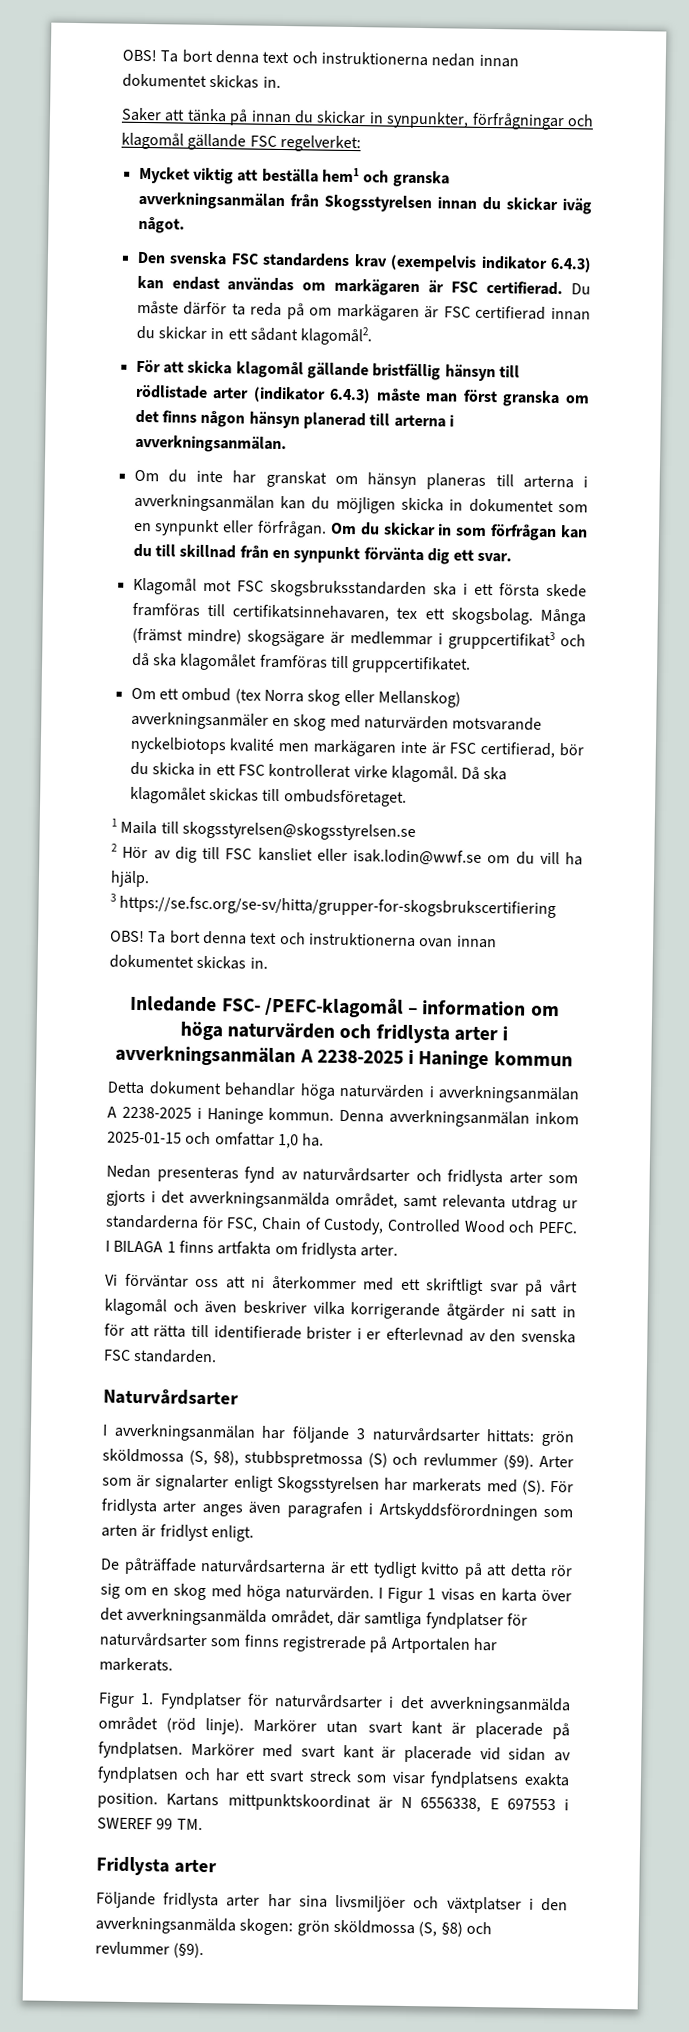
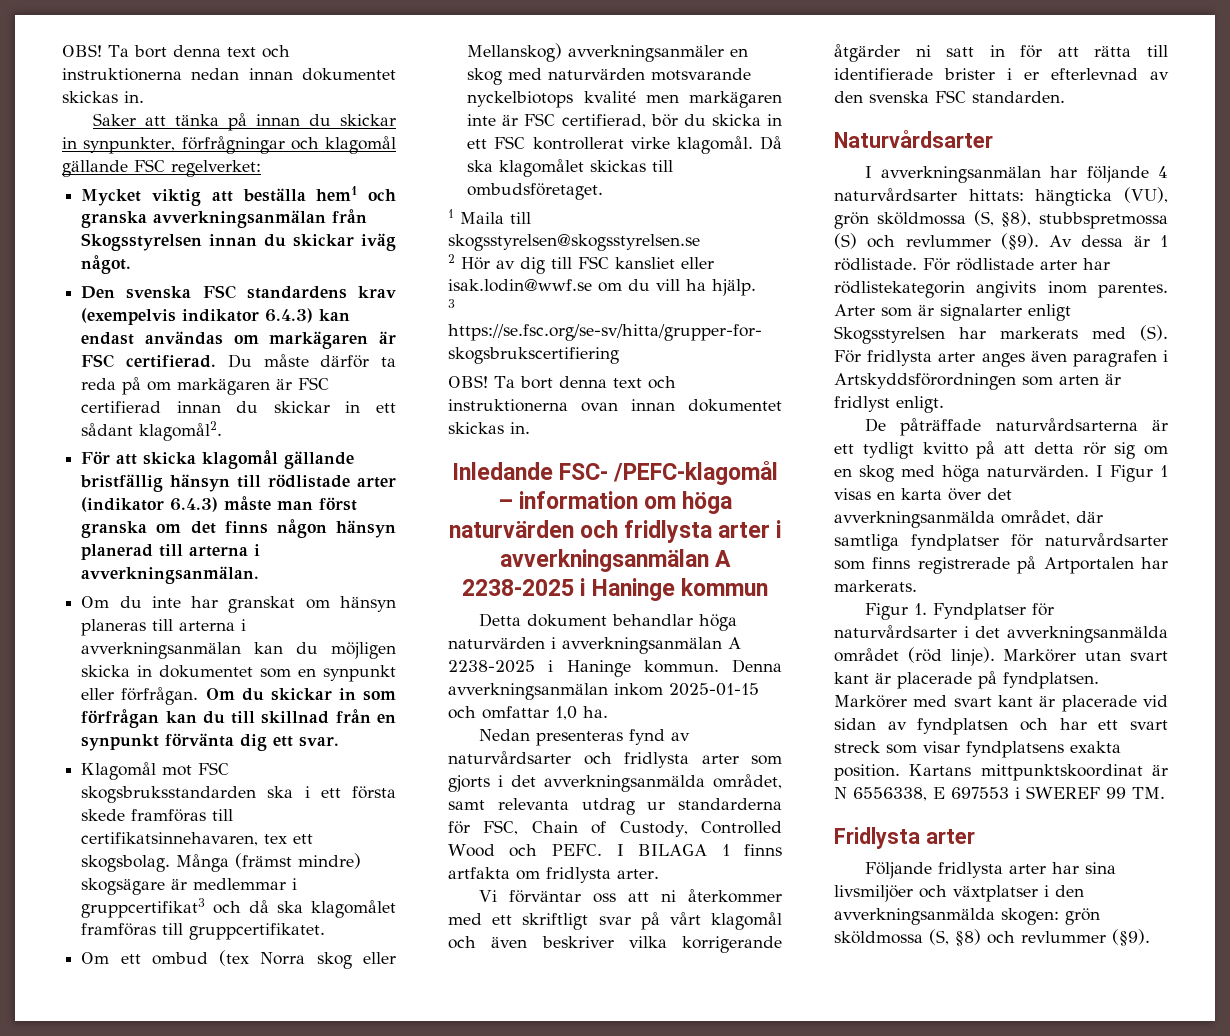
[355,1428,366,1440] 3 -> [1158,166,1168,178] 4
(536, 1436) none -> [1035,187,1168,206] hängticka (VU),
(535, 1462) none -> [1049,235,1168,247] [834,258,1110,271] [834,281,1168,298] Av dessa är 1 rödlistade. För rödlistade arter har rödlistekategorin angivits inom parentes.

